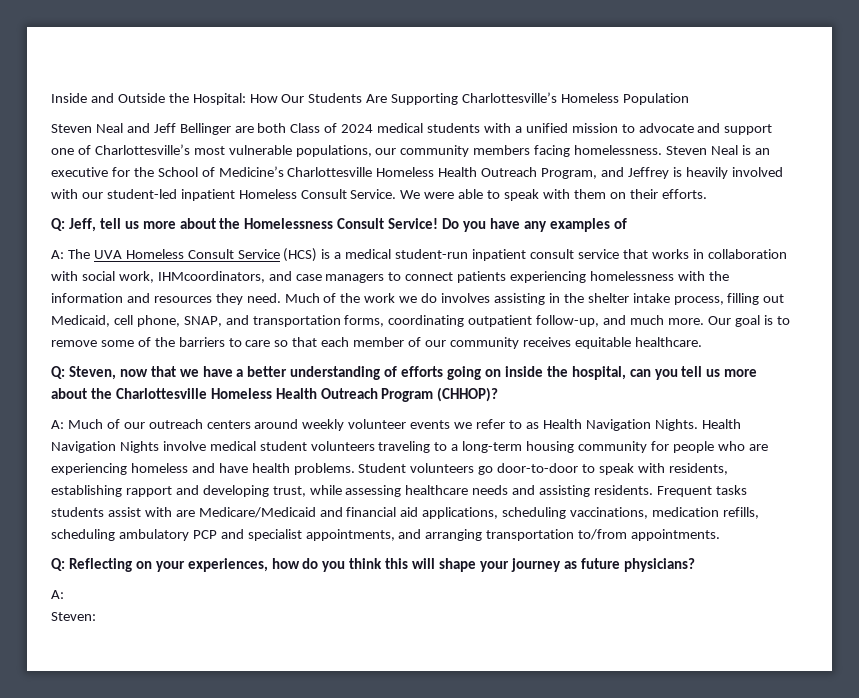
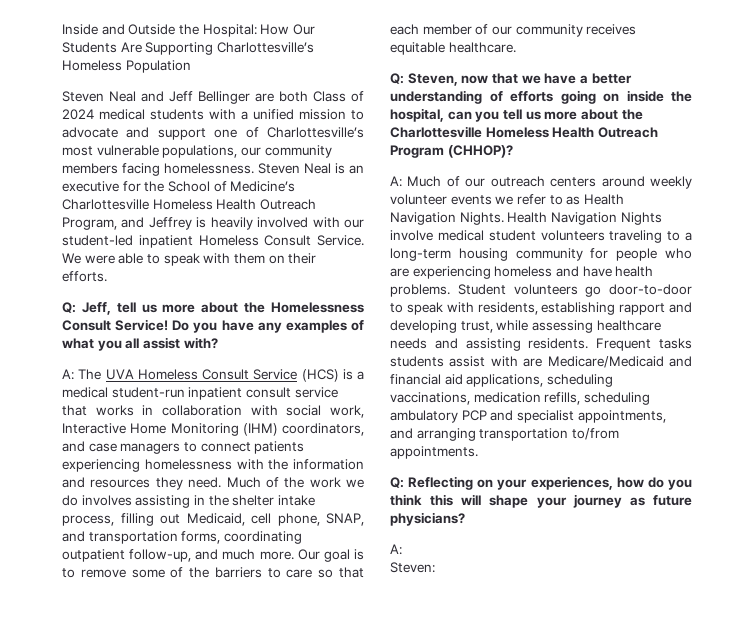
(627, 223) none -> [62,337,218,351] what you all assist with?
[157,271,265,283] IHMcoordinators, -> [62,423,364,436] Interactive Home Monitoring (IHM) coordinators,

